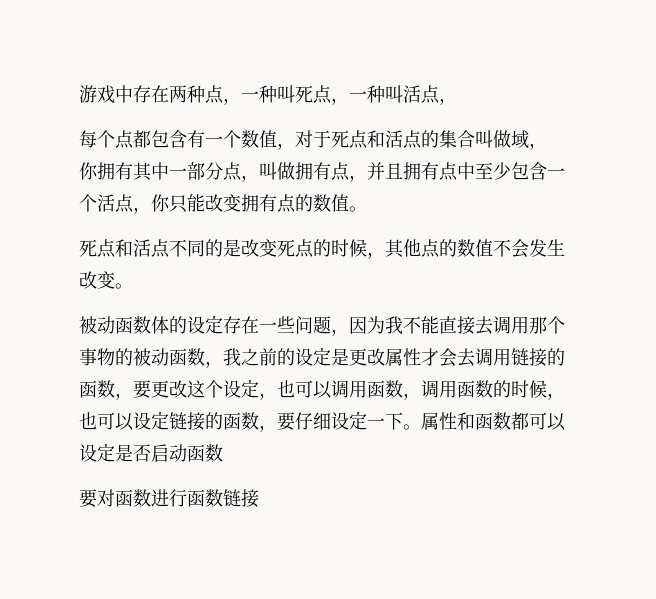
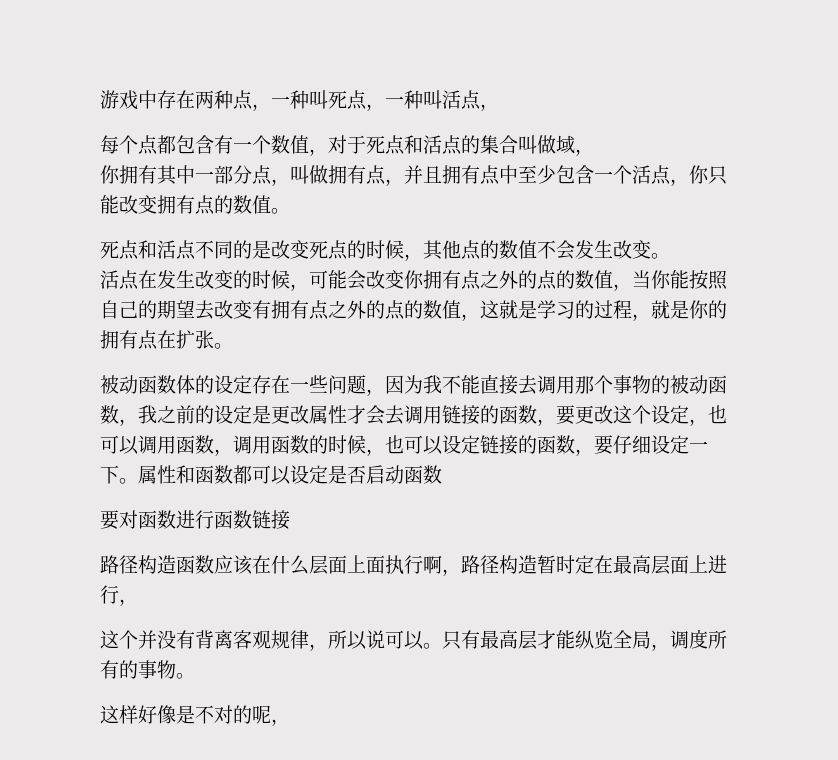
(133, 286) none -> [100,270,728,291] [100,300,727,321] [100,330,233,350] // 活点在发生改变的时候，可能会改变你拥有点之外的点的数值，当你能按照自己的期望去改变有拥有点之外的点的数值，这就是学习的过程，就是你的拥有点在扩张。
(259, 498) none -> [100,555,727,576] [100,585,138,606] [100,630,727,651] [100,660,195,679] [100,705,290,726] // 路径构造函数应该在什么层面上面执行啊，路径构造暂时定在最高层面上进行， // 这个并没有背离客观规律，所以说可以。只有最高层才能纵览全局，调度所有的事物。 // 这样好像是不对的呢，

